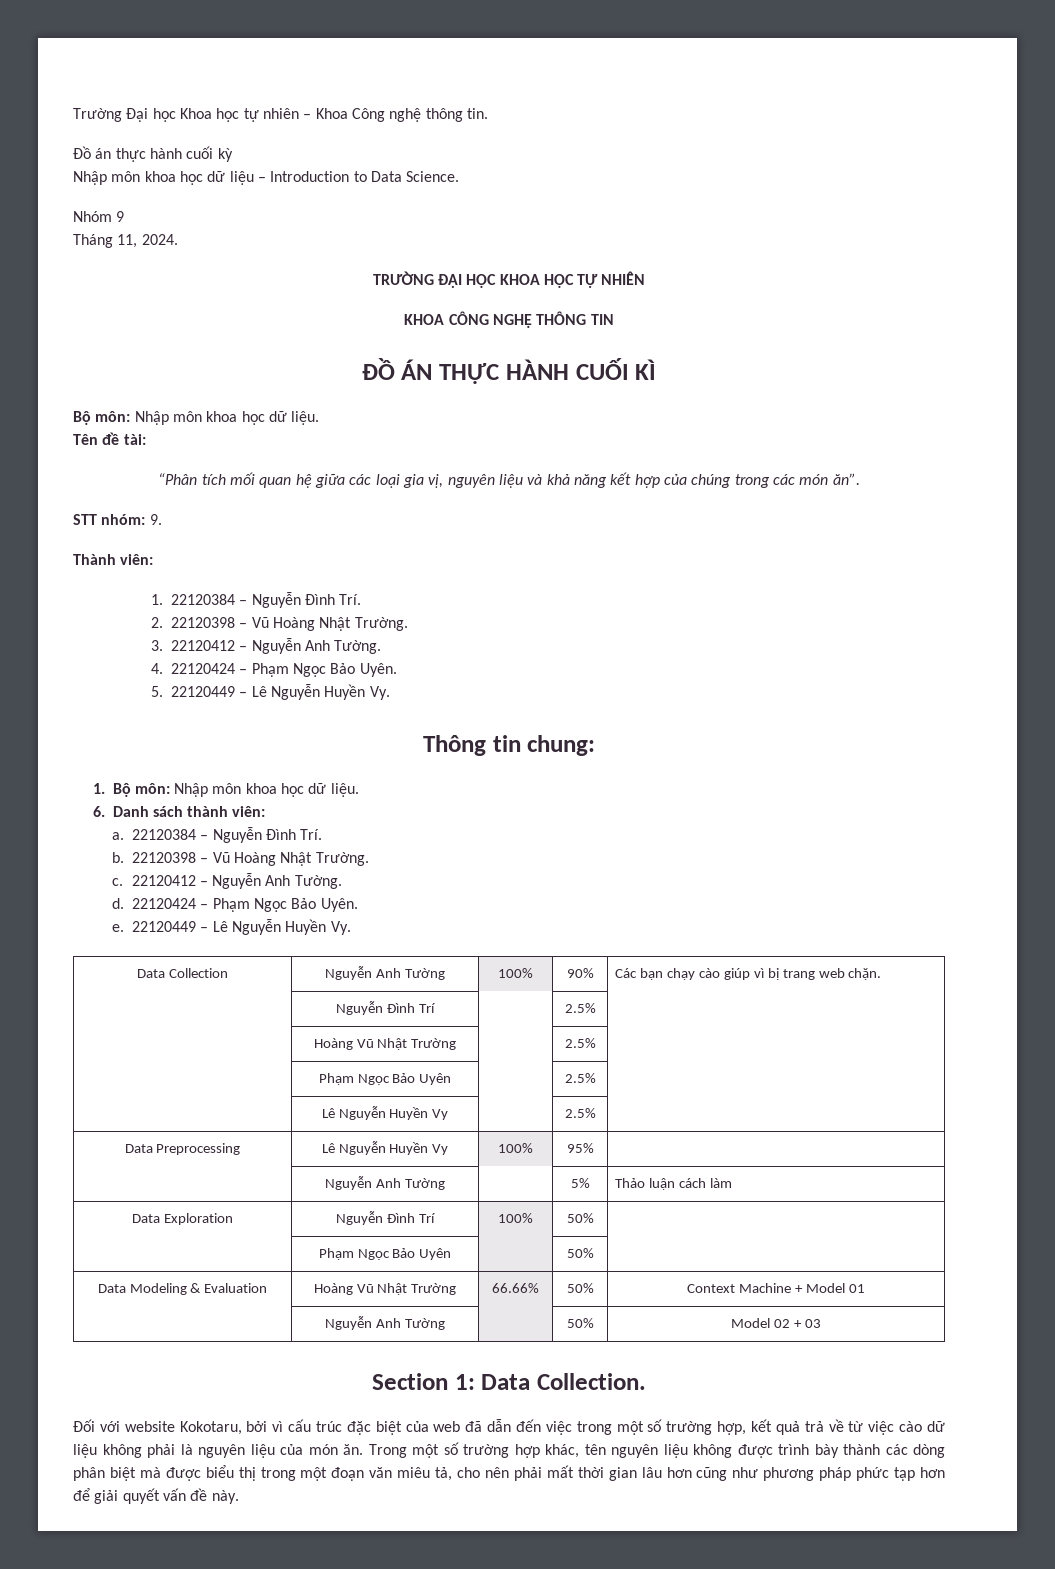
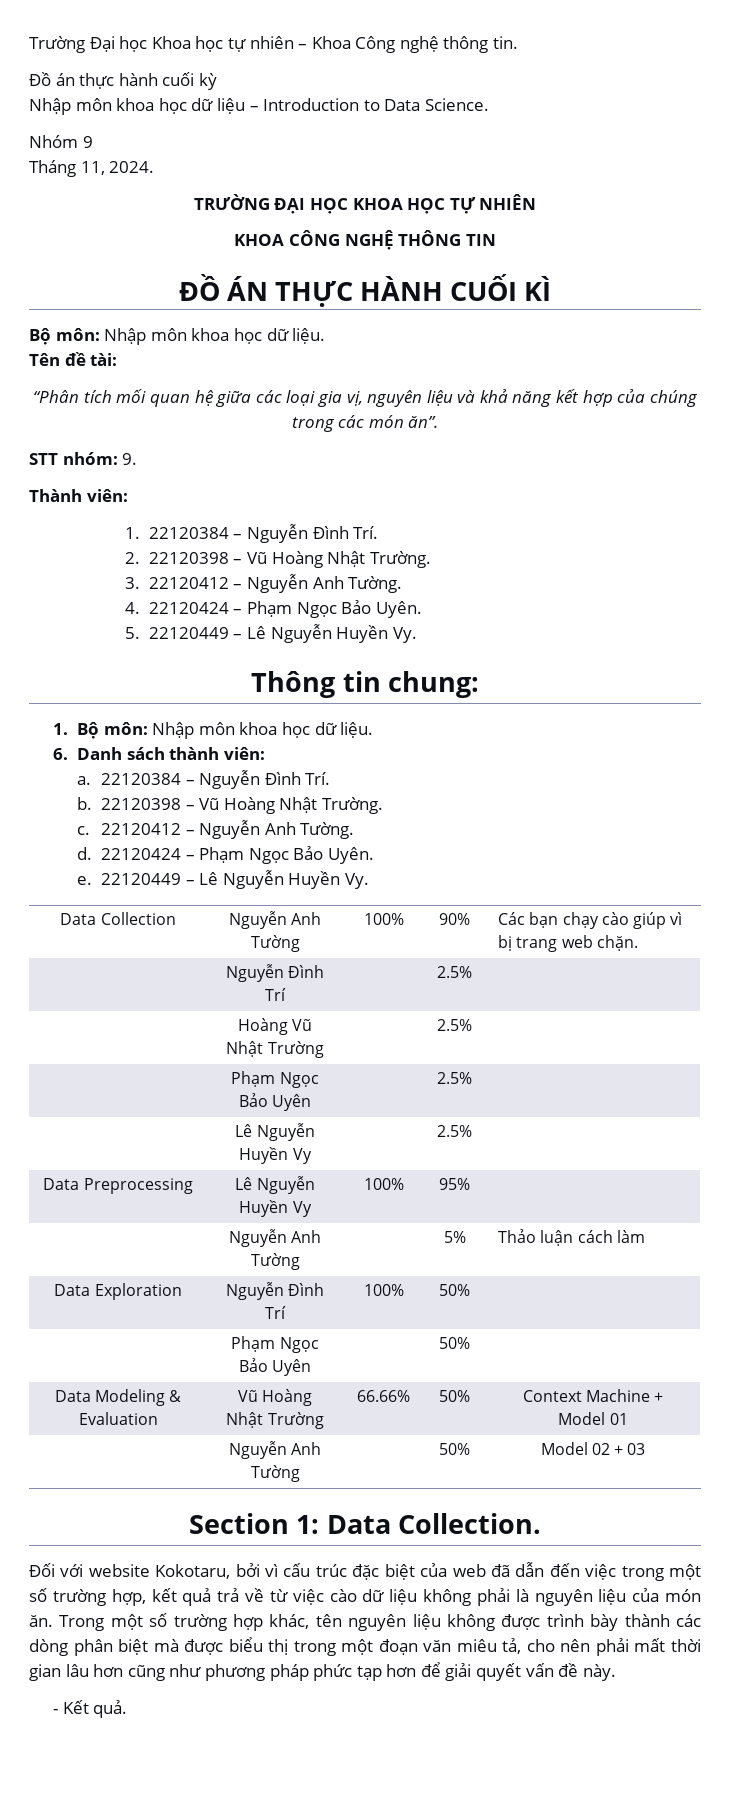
[313,1283,374,1295] Hoàng Vũ -> [237,1389,313,1406] Vũ Hoàng
(239, 1497) none -> [52,1700,128,1718] // - Kết quả.

